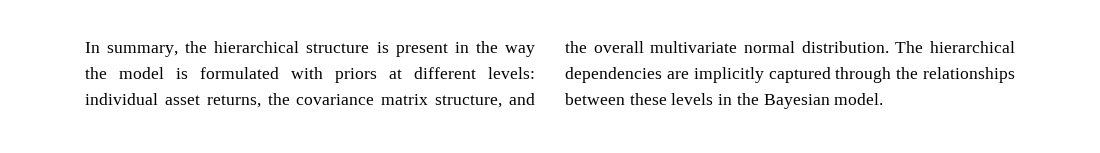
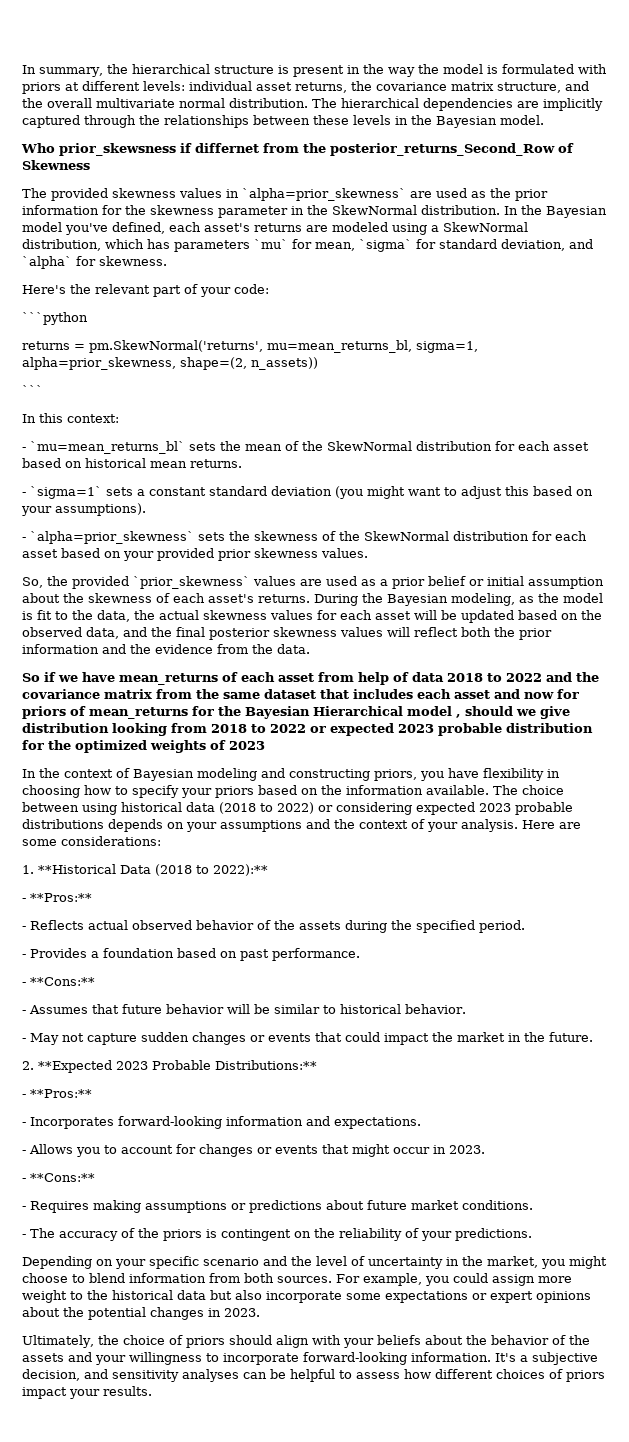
(884, 99) none -> [21,143,574,156] [22,160,90,170] [22,188,548,201] [22,205,607,218] [22,222,528,235] [22,239,593,252] [22,256,167,269] [22,284,269,297] [22,312,88,325] [22,340,478,353] [22,357,318,370] [22,385,43,395] [22,413,119,423] [22,441,589,454] [22,458,242,468] [22,486,593,499] [21,503,146,516] [22,531,587,544] [22,548,368,561] [22,576,604,589] [22,593,603,606] [22,610,602,623] [22,627,552,640] [22,644,310,654] [22,672,599,685] [22,689,579,699] [22,706,570,719] [22,723,593,736] [22,740,265,753] [22,768,560,781] [22,785,564,798] [22,802,573,815] [22,819,581,832] [22,836,161,846] [22,864,268,876] [22,893,92,902] [22,920,525,933] [22,948,360,961] [22,977,95,986] [22,1004,466,1014] [22,1032,593,1045] [22,1060,317,1073] [22,1089,92,1098] [22,1116,421,1129] [22,1144,485,1157] [22,1173,95,1182] [22,1200,533,1213] [22,1228,532,1241] [22,1256,607,1269] [22,1273,572,1286] [22,1290,591,1303] [22,1307,260,1320] [22,1335,590,1348] [22,1352,598,1365] [22,1369,605,1382] [22,1386,152,1399] // Who prior_skewsness if differnet from the posterior_returns_Second_Row of Skewness // The provided skewness values in `alpha=prior_skewness` are used as the prior information for the skewness parameter in the SkewNormal distribution. In the Bayesian model you've defined, each asset's returns are modeled using a SkewNormal distribution, which has parameters `mu` for mean, `sigma` for standard deviation, and `alpha` for skewness. // Here's the relevant part of your code: // ```python // returns = pm.SkewNormal('returns', mu=mean_returns_bl, sigma=1, alpha=prior_skewness, shape=(2, n_assets)) // ``` // In this context: // - `mu=mean_returns_bl` sets the mean of the SkewNormal distribution for each asset based on historical mean returns. // - `sigma=1` sets a constant standard deviation (you might want to adjust this based on your assumptions). // - `alpha=prior_skewness` sets the skewness of the SkewNormal distribution for each asset based on your provided prior skewness values. // So, the provided `prior_skewness` values are used as a prior belief or initial assumption about the skewness of each asset's returns. During the Bayesian modeling, as the model is fit to the data, the actual skewness values for each asset will be updated based on the observed data, and the final posterior skewness values will reflect both the prior information and the evidence from the data. // So if we have mean_returns of each asset from help of data 2018 to 2022 and the covariance matrix from the same dataset that includes each asset and now for priors of mean_returns for the Bayesian Hierarchical model , should we give distribution looking from 2018 to 2022 or expected 2023 probable distribution for the optimized weights of 2023 // In the context of Bayesian modeling and constructing priors, you have flexibility in choosing how to specify your priors based on the information available. The choice between using historical data (2018 to 2022) or considering expected 2023 probable distributions depends on your assumptions and the context of your analysis. Here are some considerations: // 1. **Historical Data (2018 to 2022):** // - **Pros:** // - Reflects actual observed behavior of the assets during the specified period. // - Provides a foundation based on past performance. // - **Cons:** // - Assumes that future behavior will be similar to historical behavior. // - May not capture sudden changes or events that could impact the market in the future. // 2. **Expected 2023 Probable Distributions:** // - **Pros:** // - Incorporates forward-looking information and expectations. // - Allows you to account for changes or events that might occur in 2023. // - **Cons:** // - Requires making assumptions or predictions about future market conditions. // - The accuracy of the priors is contingent on the reliability of your predictions. // Depending on your specific scenario and the level of uncertainty in the market, you might choose to blend information from both sources. For example, you could assign more weight to the historical data but also incorporate some expectations or expert opinions about the potential changes in 2023. // Ultimately, the choice of priors should align with your beliefs about the behavior of the assets and your willingness to incorporate forward-looking information. It's a subjective decision, and sensitivity analyses can be helpful to assess how different choices of priors impact your results.

